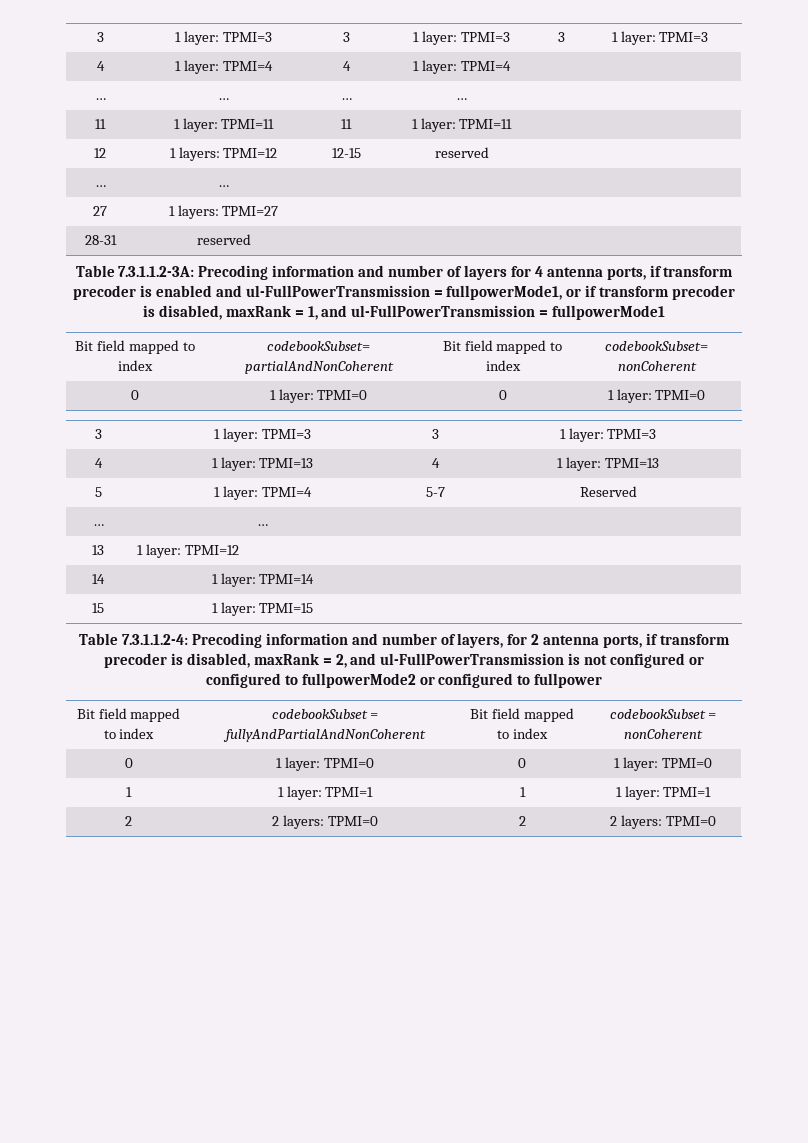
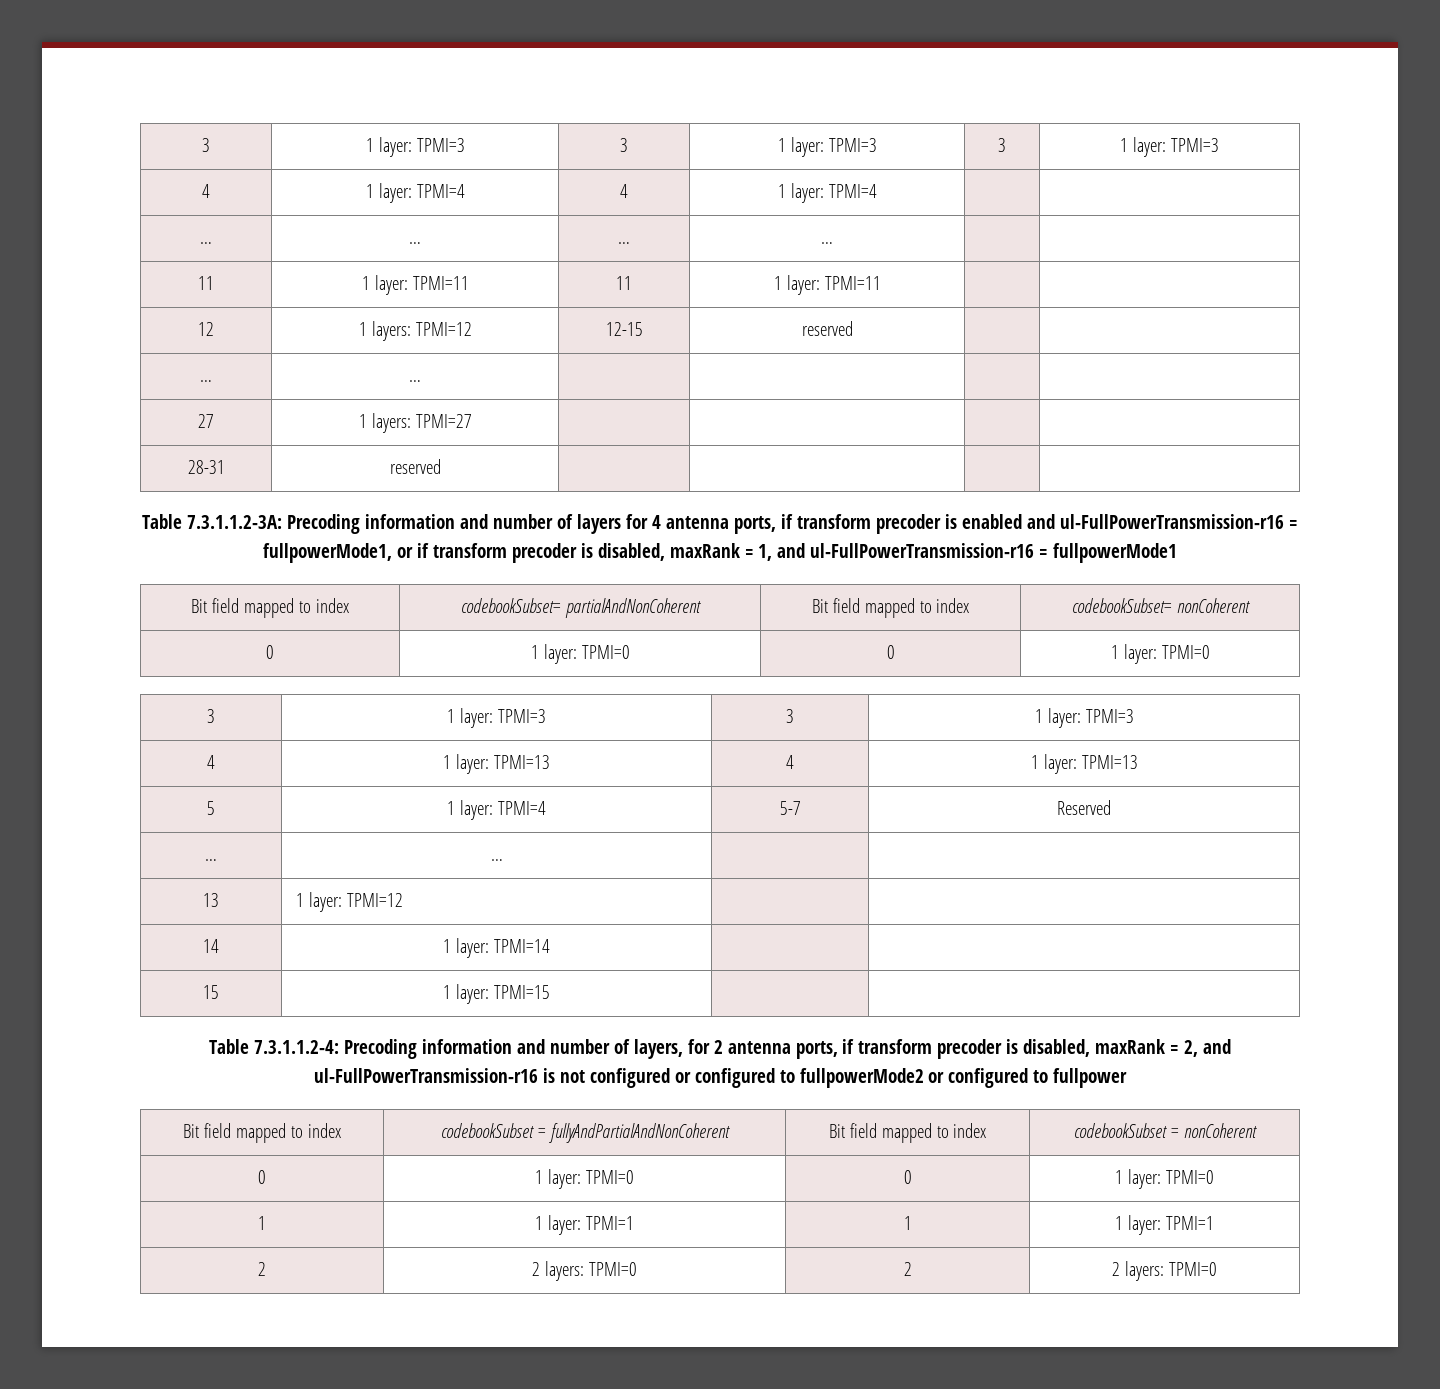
[245,285,430,297] ul-FullPowerTransmission -> [1059,514,1284,529] ul-FullPowerTransmission-r16
[351,305,536,317] ul-FullPowerTransmission -> [810,543,1035,558] ul-FullPowerTransmission-r16
[380,653,565,665] ul-FullPowerTransmission -> [313,1068,538,1083] ul-FullPowerTransmission-r16

